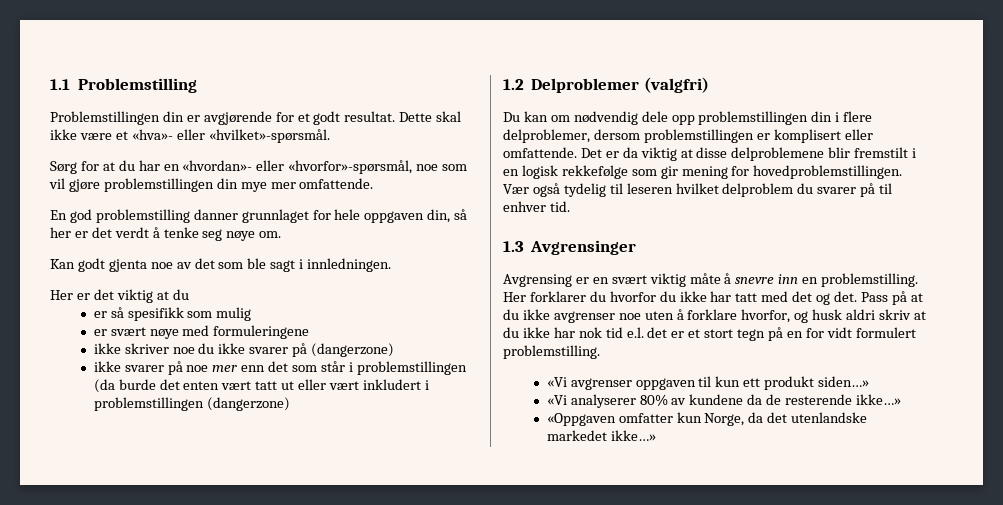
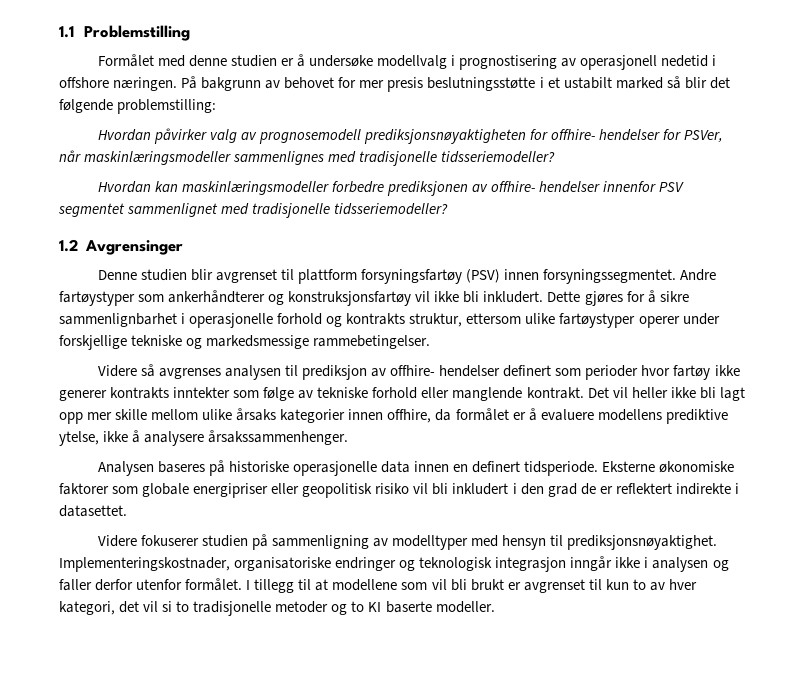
[50,111,462,125] [50,129,330,143] [50,160,468,174] [49,178,374,192] [50,209,468,223] [50,227,282,241] [50,258,392,272] [50,289,189,303] [93,307,252,321] [93,325,310,339] [93,343,395,357] [93,361,467,375] [93,379,429,393] [93,397,290,411] [503,77,709,93] [503,111,873,125] [503,129,873,143] [503,147,917,161] [503,165,903,179] [503,183,893,197] [503,201,570,212] [503,240,637,255] [503,273,919,287] [503,291,923,305] [503,309,926,323] [503,327,916,341] [503,345,600,359] [546,376,870,390] [546,394,902,408] [546,412,868,426] [546,430,656,441] Problemstillingen din er avgjørende for et godt resultat. Dette skal ikke være et «hva»- eller «hvilket»-spørsmål. // Sørg for at du har en «hvordan»- eller «hvorfor»-spørsmål, noe som vil gjøre problemstillingen din mye mer omfattende. // En god problemstilling danner grunnlaget for hele oppgaven din, så her er det verdt å tenke seg nøye om. // Kan godt gjenta noe av det som ble sagt i innledningen. // Her er det viktig at du // er så spesifikk som mulig // er svært nøye med formuleringene // ikke skriver noe du ikke svarer på (dangerzone) // ikke svarer på noe mer enn det som står i problemstillingen (da burde det enten vært tatt ut eller vært inkludert i problemstillingen (dangerzone) // 1.2 Delproblemer (valgfri) // Du kan om nødvendig dele opp problemstillingen din i flere delproblemer, dersom problemstillingen er komplisert eller omfattende. Det er da viktig at disse delproblemene blir fremstilt i en logisk rekkefølge som gir mening for hovedproblemstillingen. Vær også tydelig til leseren hvilket delproblem du svarer på til enhver tid. // 1.3 Avgrensinger // Avgrensing er en svært viktig måte å snevre inn en problemstilling. Her forklarer du hvorfor du ikke har tatt med det og det. Pass på at du ikke avgrenser noe uten å forklare hvorfor, og husk aldri skriv at du ikke har nok tid e.l. det er et stort tegn på en for vidt formulert problemstilling. // «Vi avgrenser oppgaven til kun ett produkt siden…» // «Vi analyserer 80% av kundene da de resterende ikke…» // «Oppgaven omfatter kun Norge, da det utenlandske markedet ikke…» -> [97,54,717,70] [59,76,730,92] [59,99,217,114] [97,128,724,144] [59,150,556,166] [97,181,685,196] [58,203,449,218] [59,239,183,255] [97,269,717,284] [59,290,689,306] [59,313,720,328] [59,335,431,350] [97,364,740,380] [59,387,745,401] [59,408,728,424] [59,430,349,446] [97,460,735,476] [59,483,739,498] [59,505,127,517] [97,534,718,550] [59,556,729,572] [59,578,697,593] [59,601,495,616] Formålet med denne studien er å undersøke modellvalg i prognostisering av operasjonell nedetid i offshore næringen. På bakgrunn av behovet for mer presis beslutningsstøtte i et ustabilt marked så blir det følgende problemstilling: // Hvordan påvirker valg av prognosemodell prediksjonsnøyaktigheten for offhire- hendelser for PSVer, når maskinlæringsmodeller sammenlignes med tradisjonelle tidsseriemodeller? // Hvordan kan maskinlæringsmodeller forbedre prediksjonen av offhire- hendelser innenfor PSV segmentet sammenlignet med tradisjonelle tidsseriemodeller? // 1.2 Avgrensinger // Denne studien blir avgrenset til plattform forsyningsfartøy (PSV) innen forsyningssegmentet. Andre fartøystyper som ankerhåndterer og konstruksjonsfartøy vil ikke bli inkludert. Dette gjøres for å sikre sammenlignbarhet i operasjonelle forhold og kontrakts struktur, ettersom ulike fartøystyper operer under forskjellige tekniske og markedsmessige rammebetingelser. // Videre så avgrenses analysen til prediksjon av offhire- hendelser definert som perioder hvor fartøy ikke generer kontrakts inntekter som følge av tekniske forhold eller manglende kontrakt. Det vil heller ikke bli lagt opp mer skille mellom ulike årsaks kategorier innen offhire, da formålet er å evaluere modellens prediktive ytelse, ikke å analysere årsakssammenhenger. // Analysen baseres på historiske operasjonelle data innen en definert tidsperiode. Eksterne økonomiske faktorer som globale energipriser eller geopolitisk risiko vil bli inkludert i den grad de er reflektert indirekte i datasettet. // Videre fokuserer studien på sammenligning av modelltyper med hensyn til prediksjonsnøyaktighet. Implementeringskostnader, organisatoriske endringer og teknologisk integrasjon inngår ikke i analysen og faller derfor utenfor formålet. I tillegg til at modellene som vil bli brukt er avgrenset til kun to av hver kategori, det vil si to tradisjonelle metoder og to KI baserte modeller.

